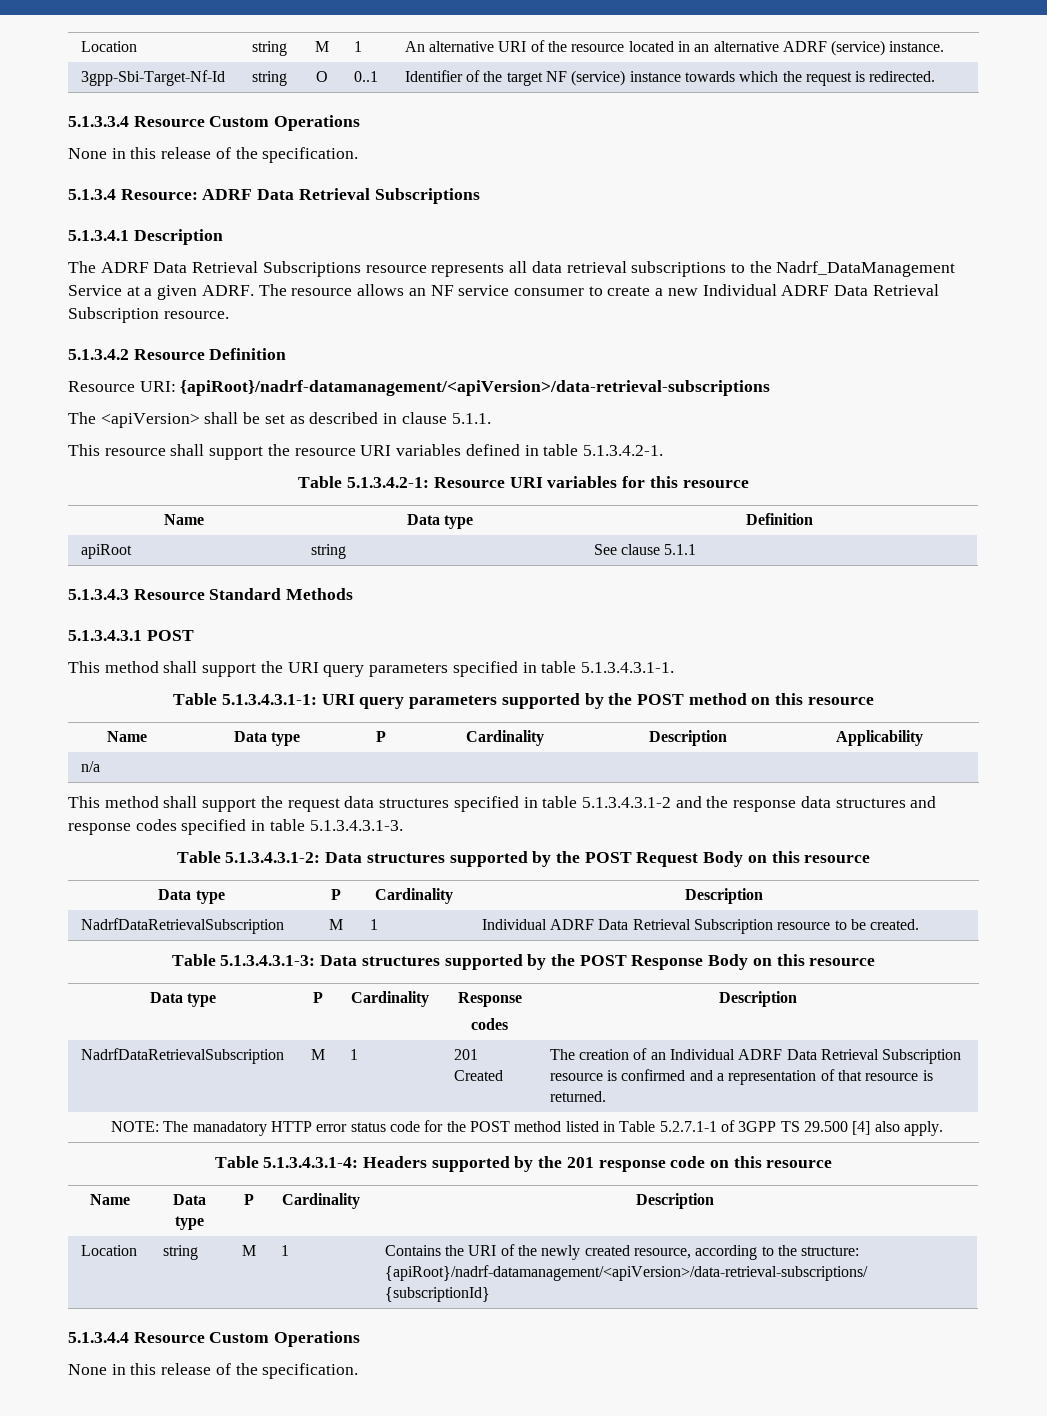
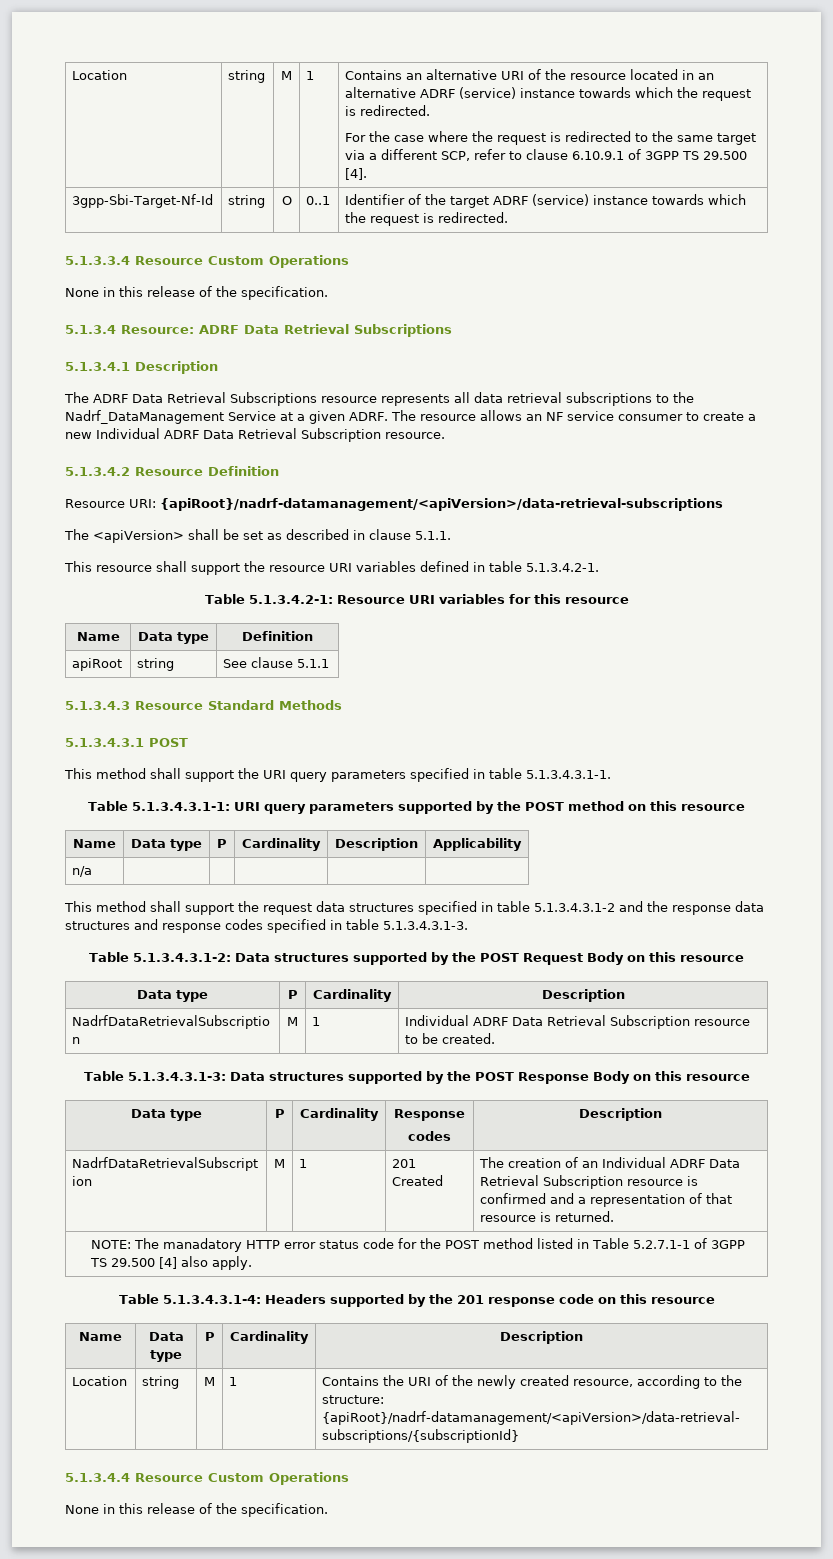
[80,41,137,52] [251,41,287,56] [314,41,329,52] [353,41,362,52] [404,41,425,52] Location | string | M | 1 | An -> [72,70,128,80] [228,70,266,83] [281,71,292,80] [306,71,315,80] [345,70,423,80] Location | string | M | 1 | Contains an
[889,41,945,52] instance. -> [520,87,752,101] [345,105,431,116] [345,131,757,145] [345,149,748,161] [345,168,368,180] instance towards which the request is redirected. // For the case where the request is redirected to the same target via a different SCP, refer to clause 6.10.9.1 of 3GPP TS 29.500 [4].
[545,71,567,82] NF -> [493,196,529,205] ADRF

